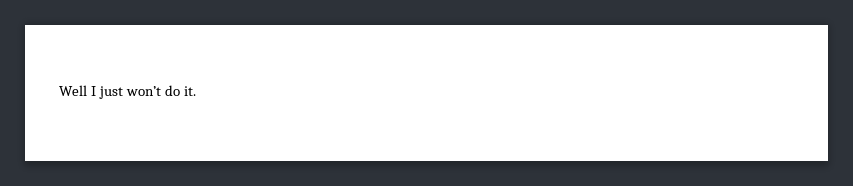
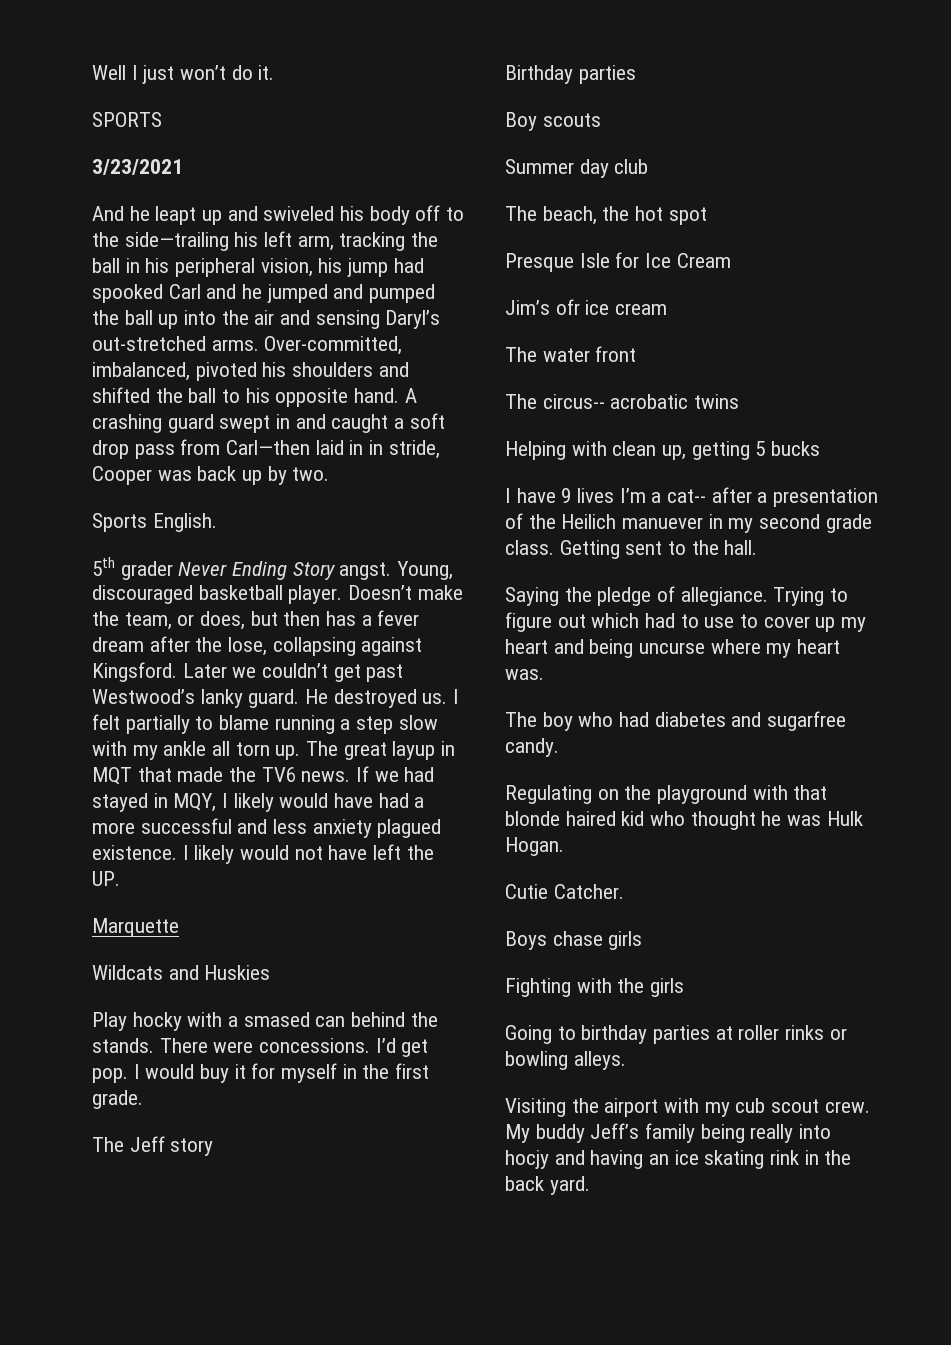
(196, 91) none -> [92,112,162,127] [92,159,183,175] [92,205,465,225] [92,231,439,251] [92,258,424,277] [92,284,436,303] [92,310,441,329] [92,336,403,355] [92,362,409,381] [92,387,417,407] [92,413,445,433] [92,439,440,459] [92,466,330,485] [92,513,217,532] [92,557,454,580] [92,585,463,604] [92,610,420,630] [92,636,423,656] [92,662,404,682] [92,689,460,708] [92,714,438,734] [92,741,456,760] [92,766,435,785] [92,793,425,812] [92,818,442,838] [92,844,434,864] [92,871,120,886] [92,918,179,937] [92,965,271,980] [92,1012,438,1031] [92,1038,429,1057] [92,1063,430,1083] [92,1090,143,1109] [92,1136,214,1156] [505,65,636,84] [505,112,601,131] [505,159,649,178] [505,206,707,225] [505,252,731,272] [505,299,668,315] [505,346,637,362] [505,394,740,409] [505,441,821,460] [505,487,879,507] [505,513,872,533] [505,540,758,559] [505,586,849,606] [505,612,867,632] [505,639,841,658] [505,669,544,680] [505,711,847,731] [505,738,559,757] [505,785,828,804] [505,811,863,830] [505,837,564,856] [505,884,624,899] [505,931,643,950] [505,978,685,997] [505,1025,847,1044] [505,1051,626,1070] [505,1098,870,1117] [505,1123,832,1143] [505,1150,852,1169] [505,1176,590,1195] // SPORTS // 3/23/2021 // And he leapt up and swiveled his body off to the side—trailing his left arm, tracking the ball in his peripheral vision, his jump had spooked Carl and he jumped and pumped the ball up into the air and sensing Daryl’s out-stretched arms. Over-committed, imbalanced, pivoted his shoulders and shifted the ball to his opposite hand. A crashing guard swept in and caught a soft drop pass from Carl—then laid in in stride, Cooper was back up by two. // Sports English. // 5th grader Never Ending Story angst. Young, discouraged basketball player. Doesn’t make the team, or does, but then has a fever dream after the lose, collapsing against Kingsford. Later we couldn’t get past Westwood’s lanky guard. He destroyed us. I felt partially to blame running a step slow with my ankle all torn up. The great layup in MQT that made the TV6 news. If we had stayed in MQY, I likely would have had a more successful and less anxiety plagued existence. I likely would not have left the UP. // Marquette // Wildcats and Huskies // Play hocky with a smased can behind the stands. There were concessions. I’d get pop. I would buy it for myself in the first grade. // The Jeff story // Birthday parties // Boy scouts // Summer day club // The beach, the hot spot // Presque Isle for Ice Cream // Jim’s ofr ice cream // The water front // The circus-- acrobatic twins // Helping with clean up, getting 5 bucks // I have 9 lives I’m a cat-- after a presentation of the Heilich manuever in my second grade class. Getting sent to the hall. // Saying the pledge of allegiance. Trying to figure out which had to use to cover up my heart and being uncurse where my heart was. // The boy who had diabetes and sugarfree candy. // Regulating on the playground with that blonde haired kid who thought he was Hulk Hogan. // Cutie Catcher. // Boys chase girls // Fighting with the girls // Going to birthday parties at roller rinks or bowling alleys. // Visiting the airport with my cub scout crew. My buddy Jeff’s family being really into hocjy and having an ice skating rink in the back yard.

